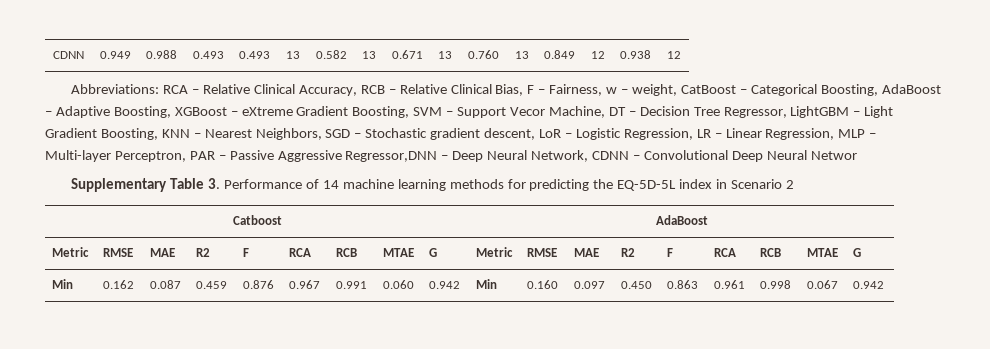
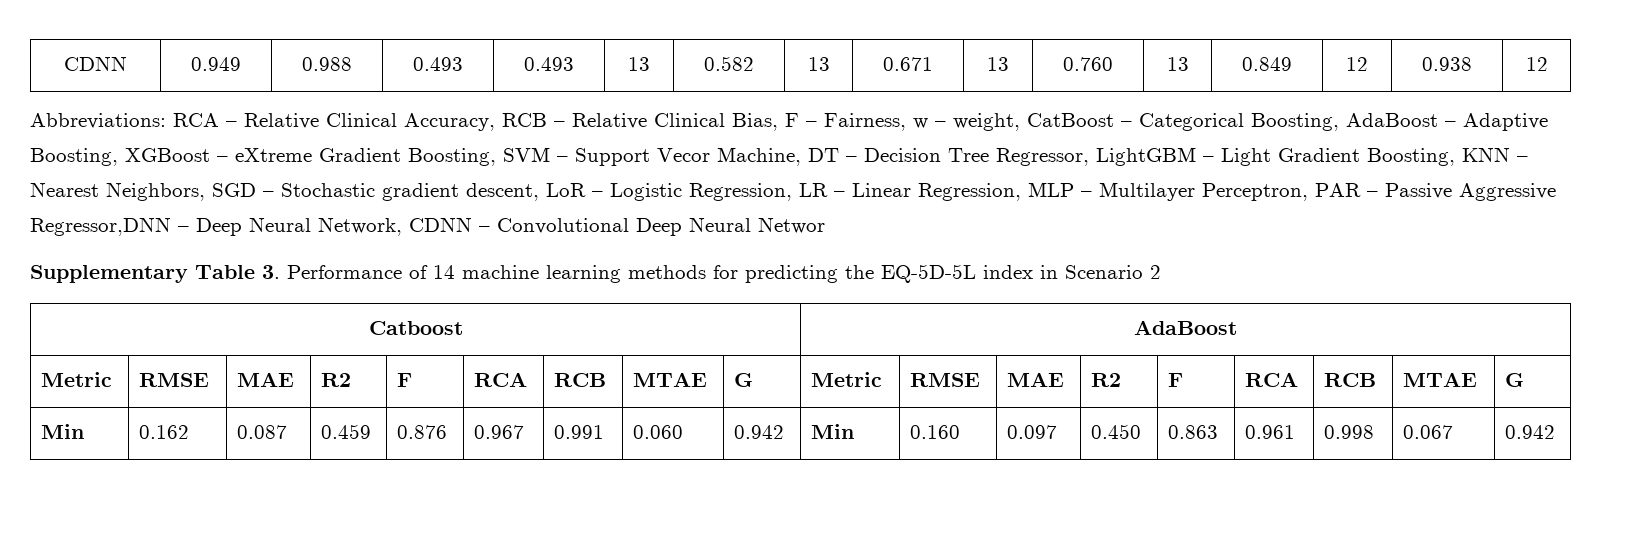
[45,150,111,162] Multi-layer -> [1099,182,1195,201] Multilayer

